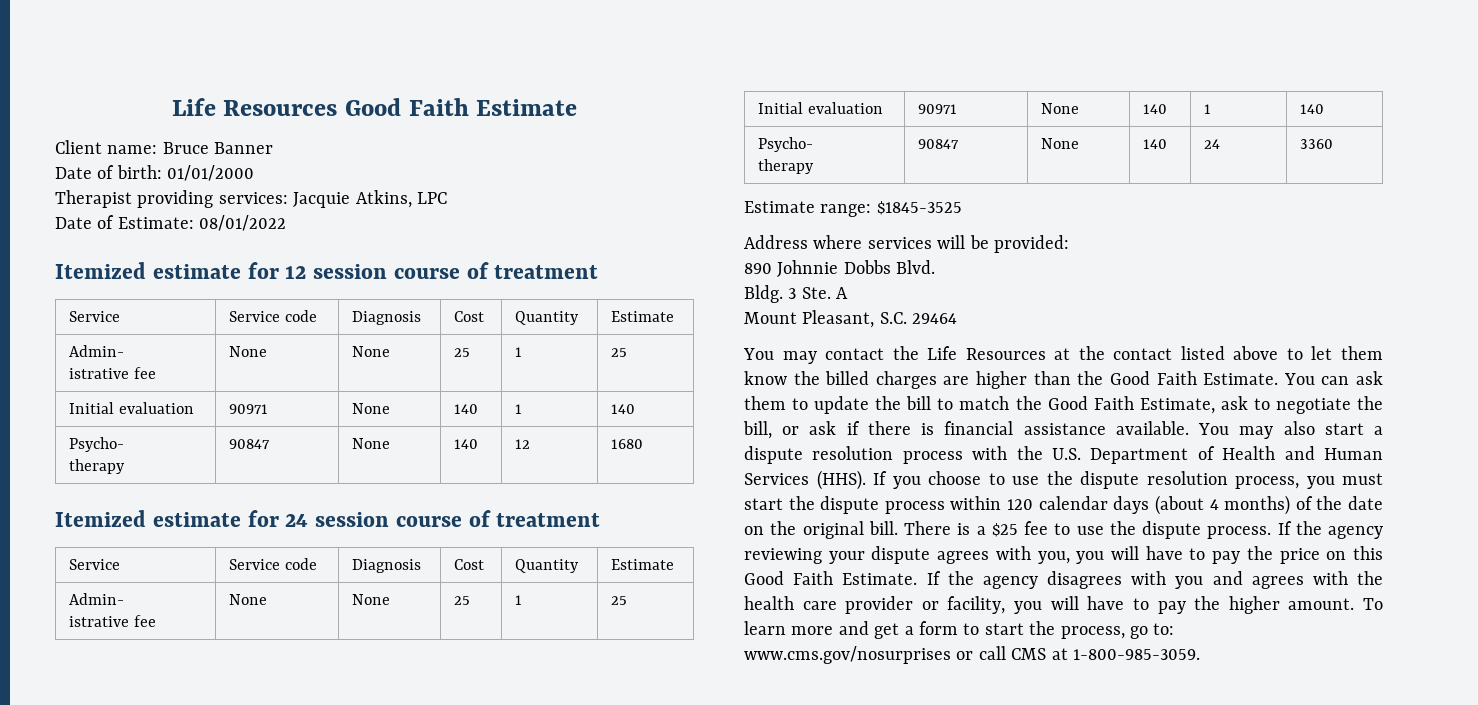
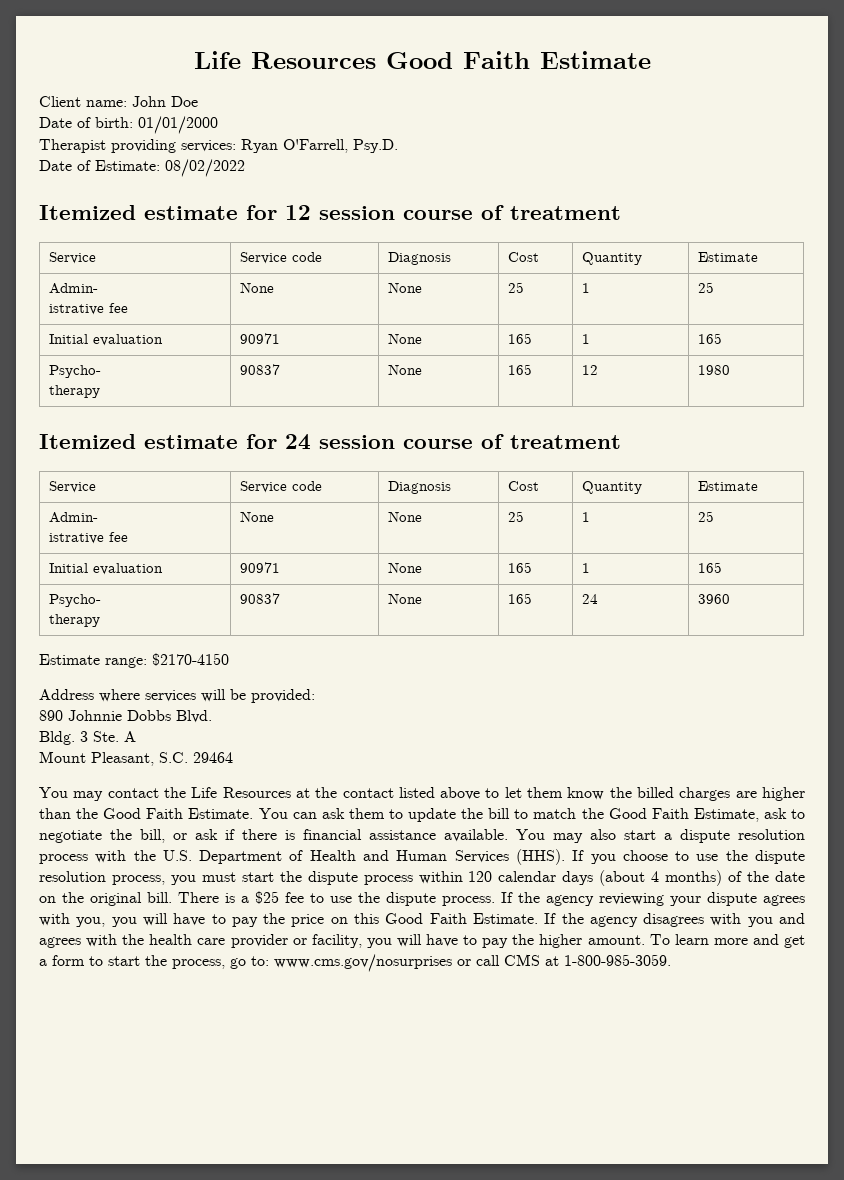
[162,142,274,154] Bruce Banner -> [132,96,198,107] John Doe
[293,190,447,208] Jacquie Atkins, LPC -> [241,139,398,153] Ryan O'Farrell, Psy.D.
[199,215,287,231] 08/01/2022 -> [165,159,245,177] 08/02/2022
[454,404,479,414] [515,404,523,414] [611,404,636,414] [69,437,125,452] [69,459,126,474] [229,439,271,449] [352,438,391,449] [454,439,479,449] 140 | 1 | 140 // Psycho- // therapy | 90847 | None | 140 -> [507,333,532,344] [581,334,590,344] [697,333,722,344] [48,365,101,378] [48,385,100,398] [239,364,280,375] [387,364,422,375] [507,364,532,375] 165 | 1 | 165 // Psycho- // therapy | 90837 | None | 165
[611,439,644,449] 1680 -> [697,365,730,375] 1980
[1143,104,1168,114] [1204,104,1212,114] [1300,104,1325,114] [758,137,814,152] [758,159,815,174] [918,139,960,149] [1041,138,1080,149] [1143,139,1168,149] 140 | 1 | 140 // Psycho- // therapy | 90847 | None | 140 -> [507,562,532,573] [581,563,590,573] [697,562,722,573] [48,594,101,607] [48,614,100,627] [239,593,280,604] [387,593,422,604] [507,593,532,604] 165 | 1 | 165 // Psycho- // therapy | 90837 | None | 165
[1300,139,1334,149] 3360 -> [697,594,730,604] 3960
[876,201,962,215] $1845-3525 -> [152,653,229,666] $2170-4150

